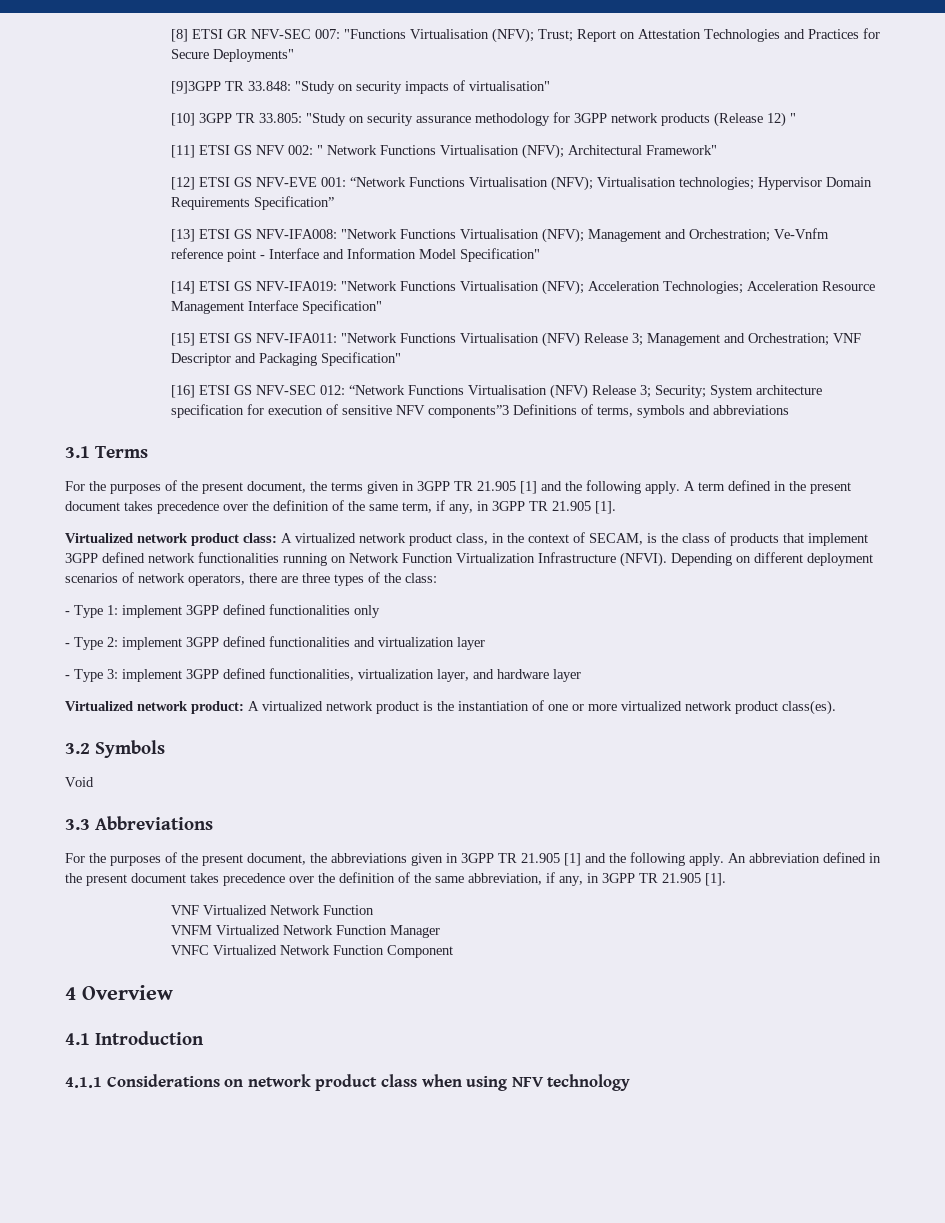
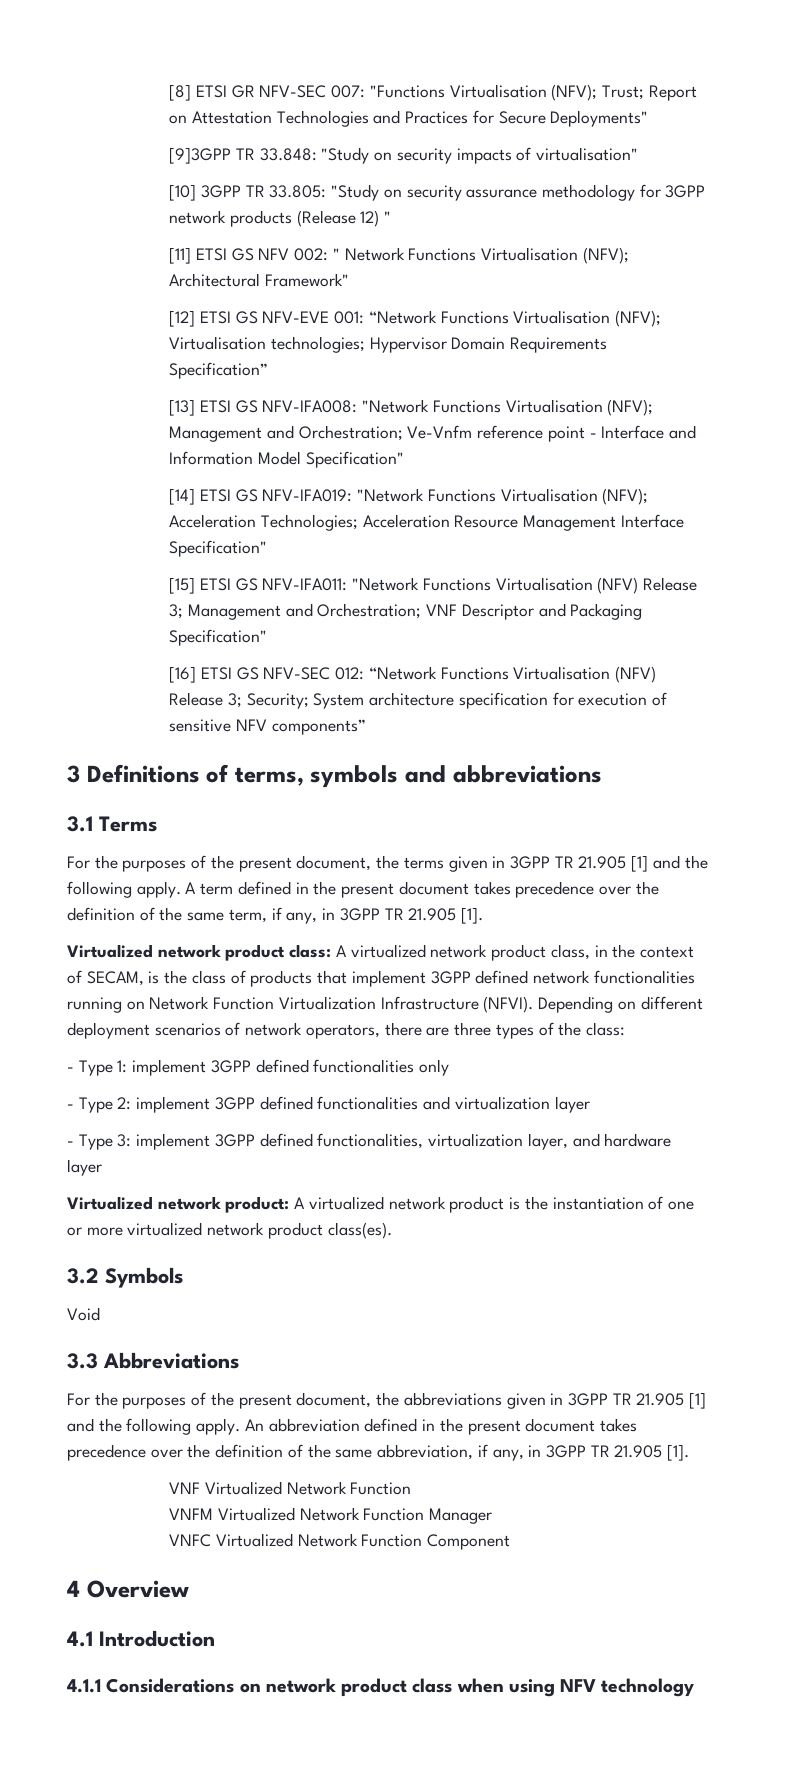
[427,405,509,418] components”3 -> [271,719,366,735] [67,765,80,783] components” // 3

